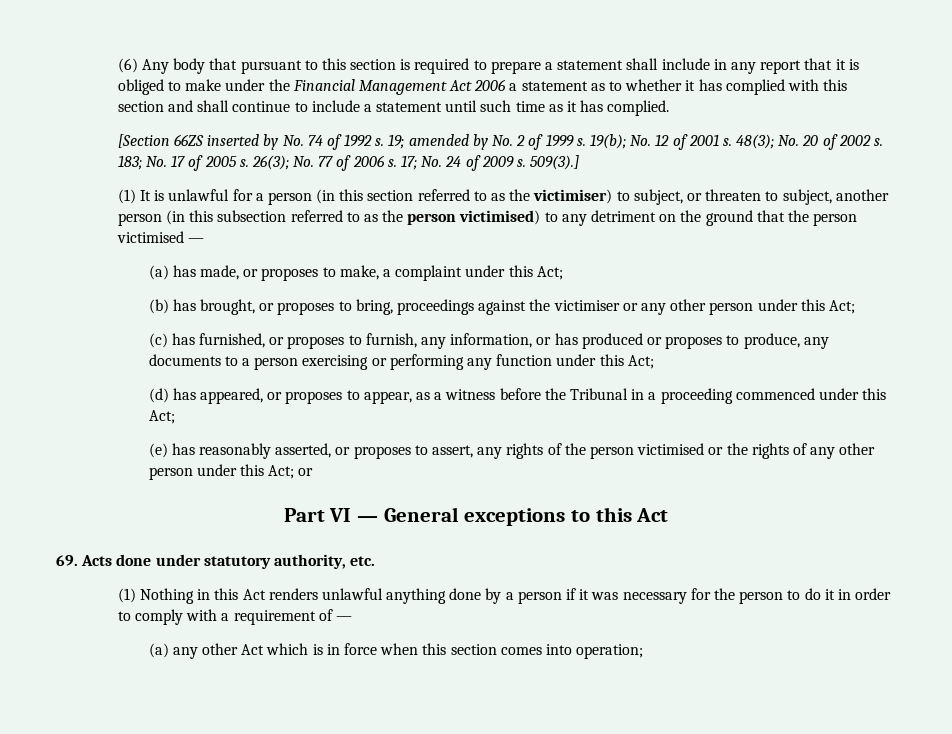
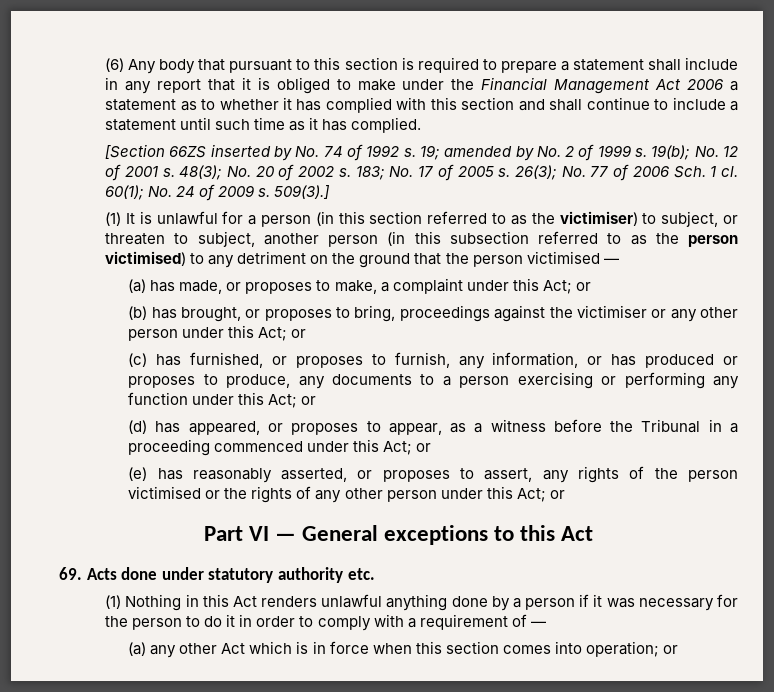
[387,155,418,170] s. 17; -> [673,166,739,178] [105,185,145,200] Sch. 1 cl. 60(1);
(563, 273) none -> [575,282,591,291] or
(855, 307) none -> [291,329,307,338] or
(654, 362) none -> [301,396,317,405] or
(175, 417) none -> [416,443,432,452] or
[273,554,346,569] authority, -> [277,567,343,583] authority
(644, 651) none -> [662,645,678,654] or

